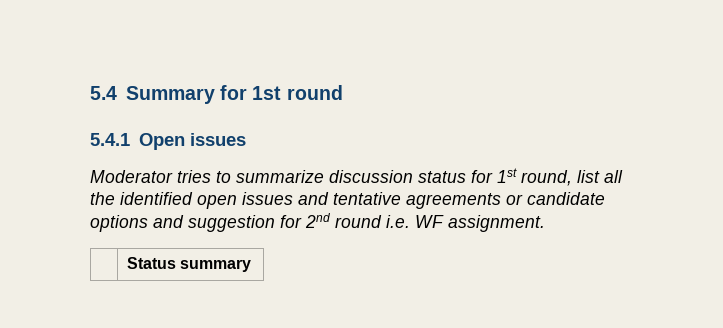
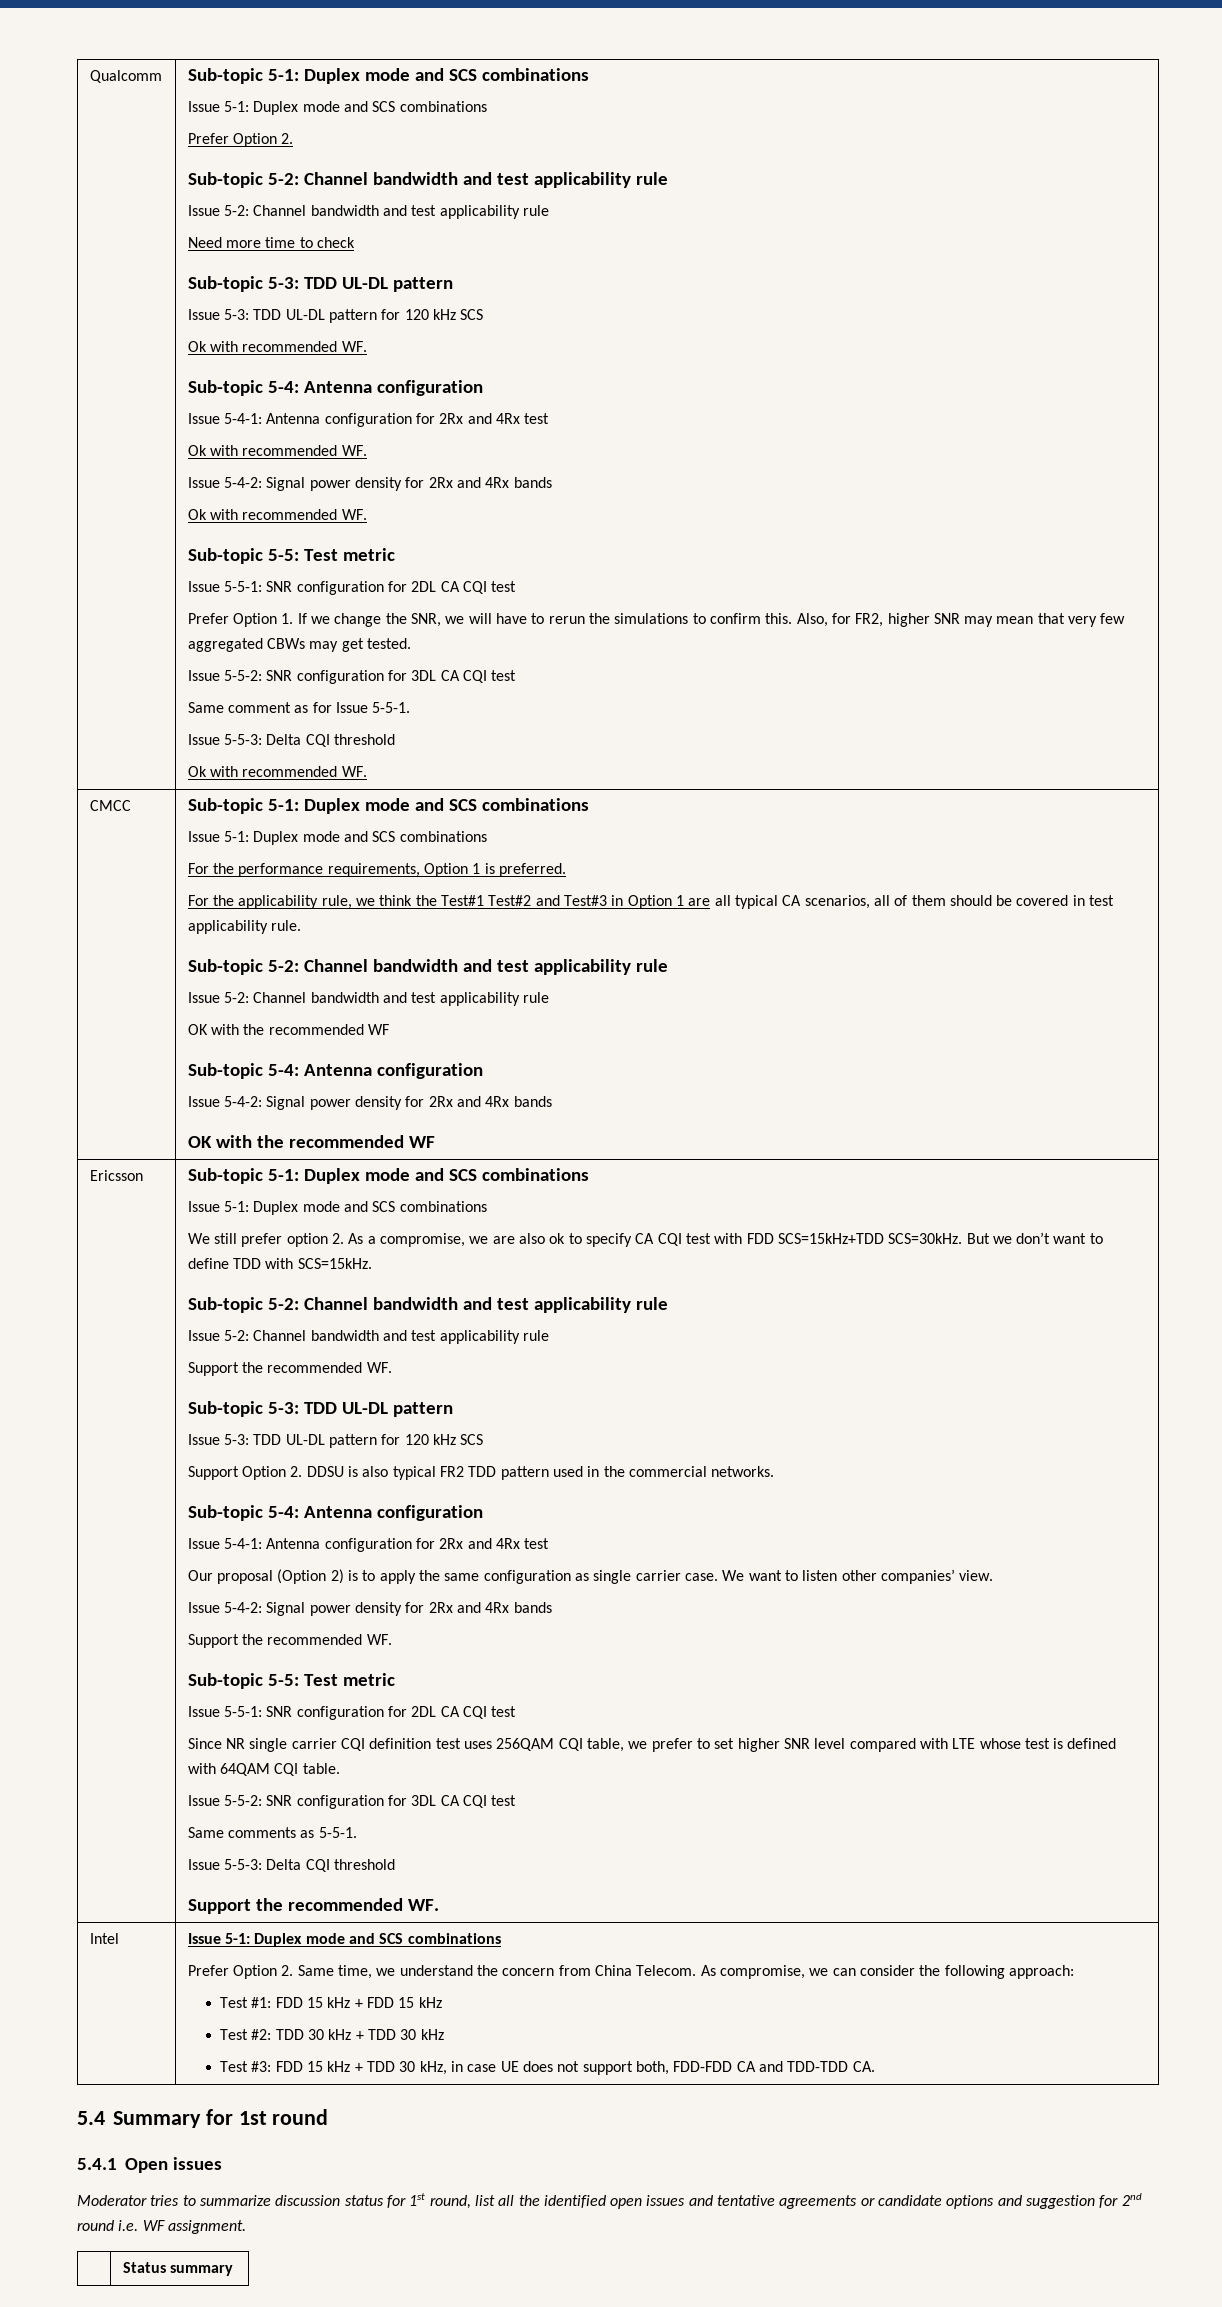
(90, 93) none -> [89,70,162,83] [187,68,589,84] [187,101,487,115] [187,133,294,147] [187,172,668,188] [187,205,550,219] [187,237,356,248] [187,276,453,292] [187,309,484,323] [187,341,367,352] [187,380,483,396] [187,413,550,427] [187,445,367,456] [187,477,552,491] [187,509,367,520] [187,548,395,564] [187,581,517,595] [187,613,1126,627] [187,638,412,652] [187,670,517,684] [187,702,411,713] [187,734,396,747] [187,766,367,777] [89,800,131,811] [187,798,589,814] [187,831,487,845] [187,863,567,877] [187,895,1115,909] [187,920,302,934] [187,959,668,975] [187,992,550,1006] [187,1024,390,1035] [187,1063,483,1079] [187,1096,552,1110] [187,1135,435,1148] [89,1170,143,1181] [187,1168,589,1184] [187,1201,487,1215] [187,1232,1103,1247] [187,1258,372,1269] [187,1297,668,1313] [187,1330,550,1344] [187,1362,392,1376] [187,1401,453,1417] [187,1434,484,1448] [187,1466,775,1480] [187,1505,483,1521] [187,1538,550,1552] [187,1569,994,1584] [187,1602,552,1616] [187,1634,392,1648] [187,1673,395,1689] [187,1706,517,1720] [187,1738,1117,1752] [187,1763,340,1776] [187,1795,517,1809] [187,1827,357,1838] [187,1859,396,1872] [187,1898,439,1914] [89,1933,119,1944] [187,1933,501,1947] [187,1965,1074,1979] [220,1997,442,2008] [220,2029,444,2040] [220,2061,875,2075] Qualcomm | Sub-topic 5-1: Duplex mode and SCS combinations // Issue 5-1: Duplex mode and SCS combinations // Prefer Option 2. // Sub-topic 5-2: Channel bandwidth and test applicability rule // Issue 5-2: Channel bandwidth and test applicability rule // Need more time to check // Sub-topic 5-3: TDD UL-DL pattern // Issue 5-3: TDD UL-DL pattern for 120 kHz SCS // Ok with recommended WF. // Sub-topic 5-4: Antenna configuration // Issue 5-4-1: Antenna configuration for 2Rx and 4Rx test // Ok with recommended WF. // Issue 5-4-2: Signal power density for 2Rx and 4Rx bands // Ok with recommended WF. // Sub-topic 5-5: Test metric // Issue 5-5-1: SNR configuration for 2DL CA CQI test // Prefer Option 1. If we change the SNR, we will have to rerun the simulations to confirm this. Also, for FR2, higher SNR may mean that very few aggregated CBWs may get tested. // Issue 5-5-2: SNR configuration for 3DL CA CQI test // Same comment as for Issue 5-5-1. // Issue 5-5-3: Delta CQI threshold // Ok with recommended WF. // CMCC | Sub-topic 5-1: Duplex mode and SCS combinations // Issue 5-1: Duplex mode and SCS combinations // For the performance requirements, Option 1 is preferred. // For the applicability rule, we think the Test#1 Test#2 and Test#3 in Option 1 are all typical CA scenarios, all of them should be covered in test applicability rule. // Sub-topic 5-2: Channel bandwidth and test applicability rule // Issue 5-2: Channel bandwidth and test applicability rule // OK with the recommended WF // Sub-topic 5-4: Antenna configuration // Issue 5-4-2: Signal power density for 2Rx and 4Rx bands // OK with the recommended WF // Ericsson | Sub-topic 5-1: Duplex mode and SCS combinations // Issue 5-1: Duplex mode and SCS combinations // We still prefer option 2. As a compromise, we are also ok to specify CA CQI test with FDD SCS=15kHz+TDD SCS=30kHz. But we don’t want to define TDD with SCS=15kHz. // Sub-topic 5-2: Channel bandwidth and test applicability rule // Issue 5-2: Channel bandwidth and test applicability rule // Support the recommended WF. // Sub-topic 5-3: TDD UL-DL pattern // Issue 5-3: TDD UL-DL pattern for 120 kHz SCS // Support Option 2. DDSU is also typical FR2 TDD pattern used in the commercial networks. // Sub-topic 5-4: Antenna configuration // Issue 5-4-1: Antenna configuration for 2Rx and 4Rx test // Our proposal (Option 2) is to apply the same configuration as single carrier case. We want to listen other companies’ view. // Issue 5-4-2: Signal power density for 2Rx and 4Rx bands // Support the recommended WF. // Sub-topic 5-5: Test metric // Issue 5-5-1: SNR configuration for 2DL CA CQI test // Since NR single carrier CQI definition test uses 256QAM CQI table, we prefer to set higher SNR level compared with LTE whose test is defined with 64QAM CQI table. // Issue 5-5-2: SNR configuration for 3DL CA CQI test // Same comments as 5-5-1. // Issue 5-5-3: Delta CQI threshold // Support the recommended WF. // Intel | Issue 5-1: Duplex mode and SCS combinations // Prefer Option 2. Same time, we understand the concern from China Telecom. As compromise, we can consider the following approach: // Test #1: FDD 15 kHz + FDD 15 kHz // Test #2: TDD 30 kHz + TDD 30 kHz // Test #3: FDD 15 kHz + TDD 30 kHz, in case UE does not support both, FDD-FDD CA and TDD-TDD CA. //

